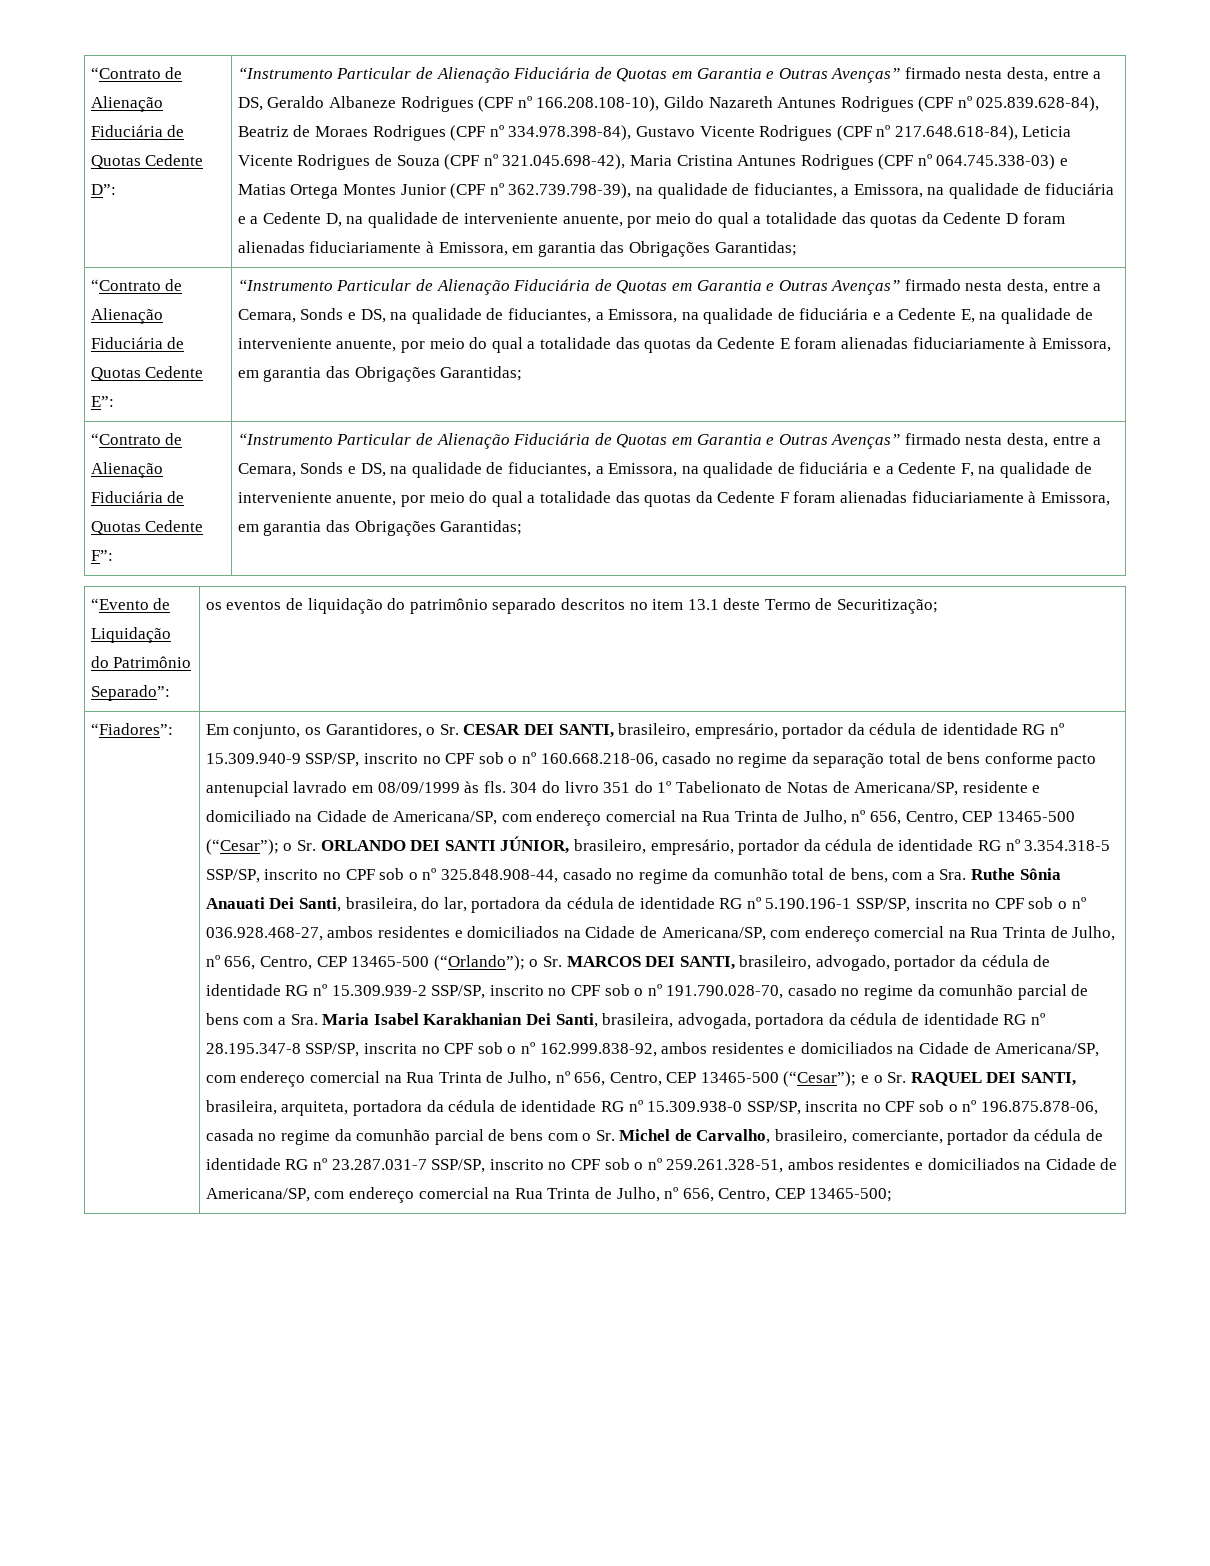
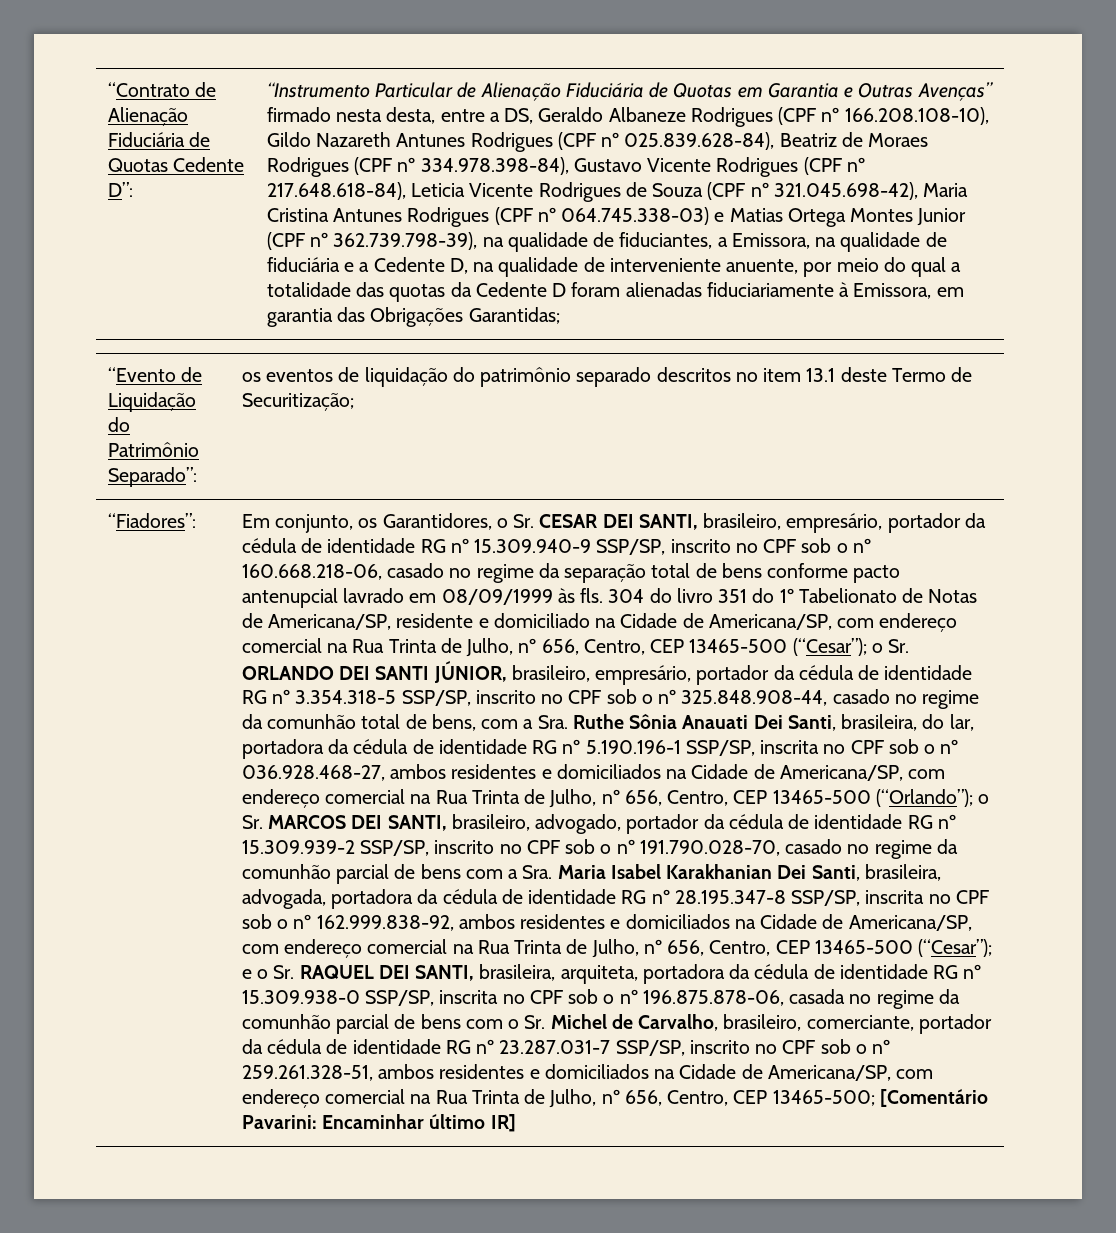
[90,279,183,291] [90,308,163,324] [90,337,185,349] [90,366,204,381] [90,396,114,407] [237,279,1102,295] [237,308,1093,324] [237,337,1111,353] [237,366,523,382] [90,433,183,445] [90,462,163,478] [90,491,185,503] [90,520,204,535] [90,550,113,561] [237,433,1102,449] [237,462,1092,478] [237,491,1110,507] [237,520,523,536] // “Contrato de Alienação Fiduciária de Quotas Cedente E”: | “Instrumento Particular de Alienação Fiduciária de Quotas em Garantia e Outras Avenças” firmado nesta desta, entre a Cemara, Sonds e DS, na qualidade de fiduciantes, a Emissora, na qualidade de fiduciária e a Cedente E, na qualidade de interveniente anuente, por meio do qual a totalidade das quotas da Cedente E foram alienadas fiduciariamente à Emissora, em garantia das Obrigações Garantidas; // “Contrato de Alienação Fiduciária de Quotas Cedente F”: | “Instrumento Particular de Alienação Fiduciária de Quotas em Garantia e Outras Avenças” firmado nesta desta, entre a Cemara, Sonds e DS, na qualidade de fiduciantes, a Emissora, na qualidade de fiduciária e a Cedente F, na qualidade de interveniente anuente, por meio do qual a totalidade das quotas da Cedente F foram alienadas fiduciariamente à Emissora, em garantia das Obrigações Garantidas; -> (560, 315) none
(893, 1195) none -> [879,1089,988,1107] [241,1114,516,1132] [Comentário Pavarini: Encaminhar último IR]

